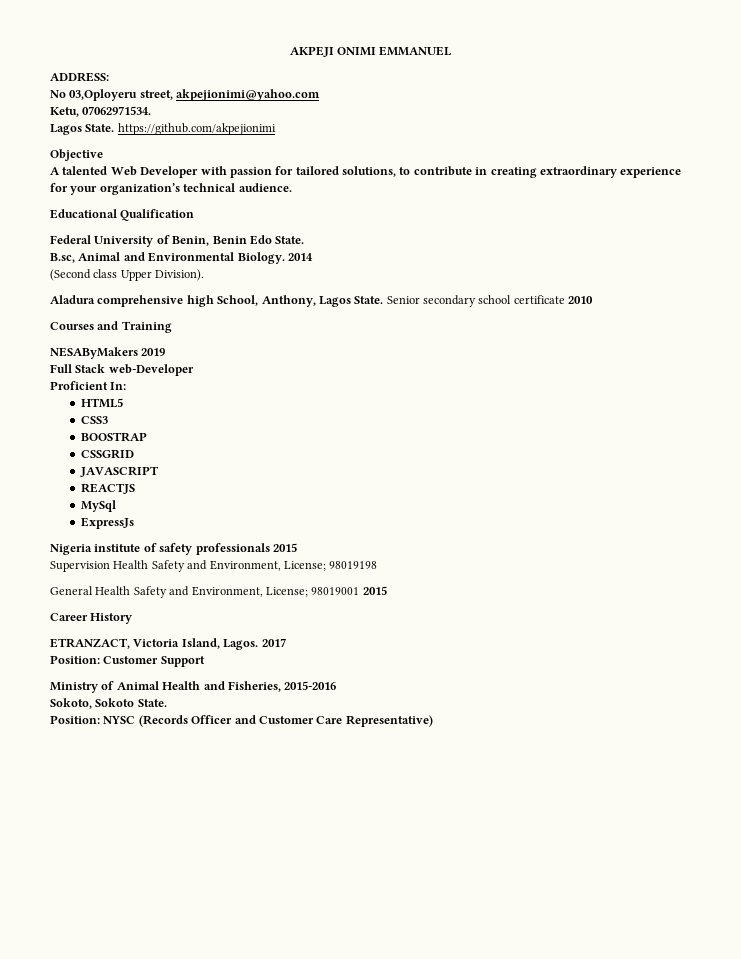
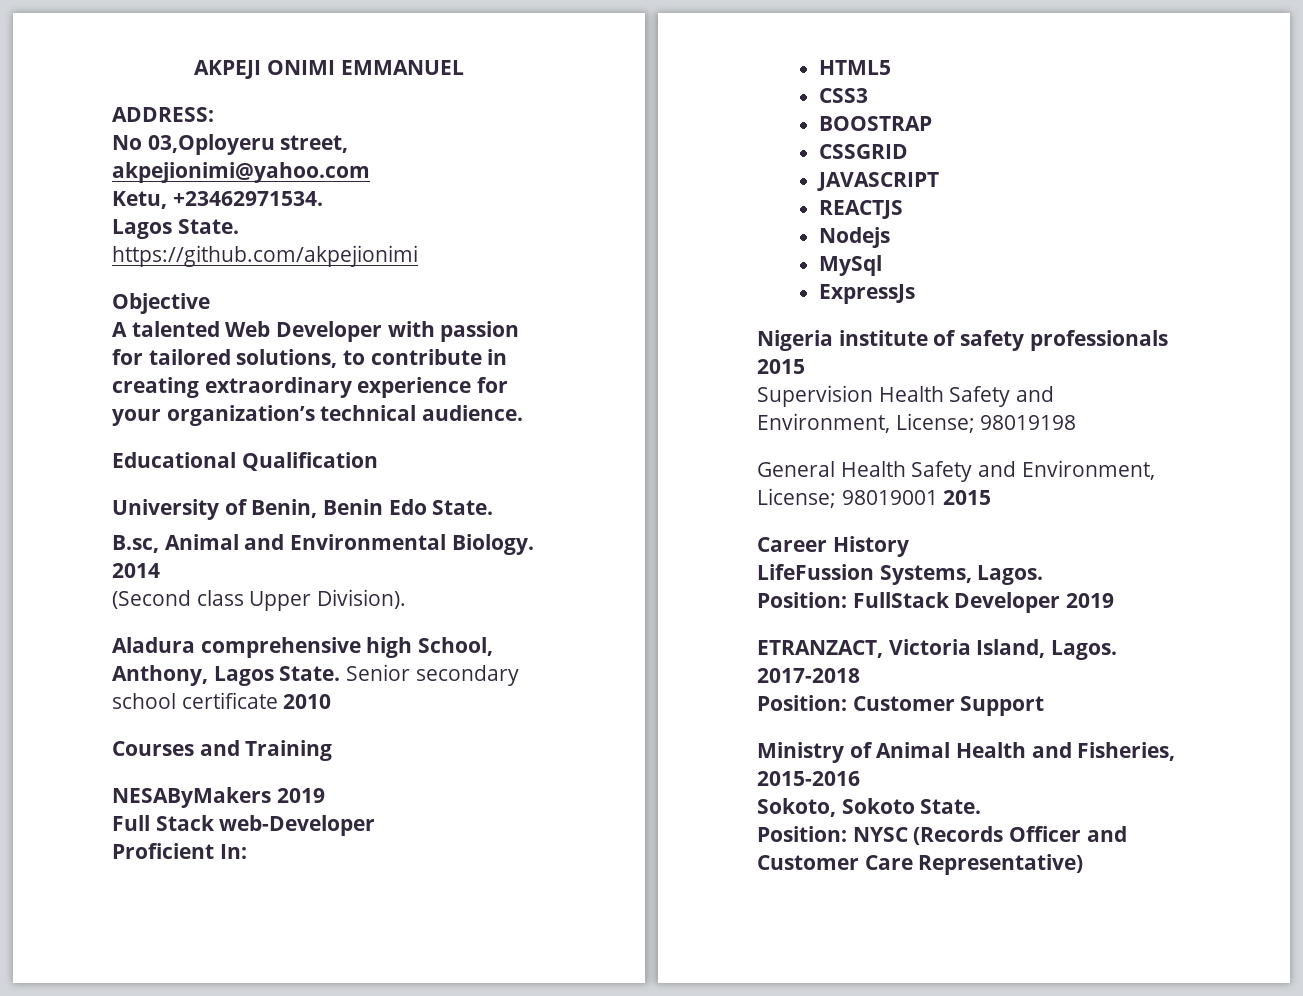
[82,106,152,115] 07062971534. -> [172,191,323,206] +23462971534.
[50,235,91,244] Federal -> (378, 461) none
(136, 488) none -> [818,227,890,248] // Nodejs
(133, 618) none -> [757,564,1044,585] [757,592,1115,613] // LifeFussion Systems, Lagos. // Position: FullStack Developer 2019
[261,638,286,647] 2017 -> [757,668,860,683] 2017-2018

